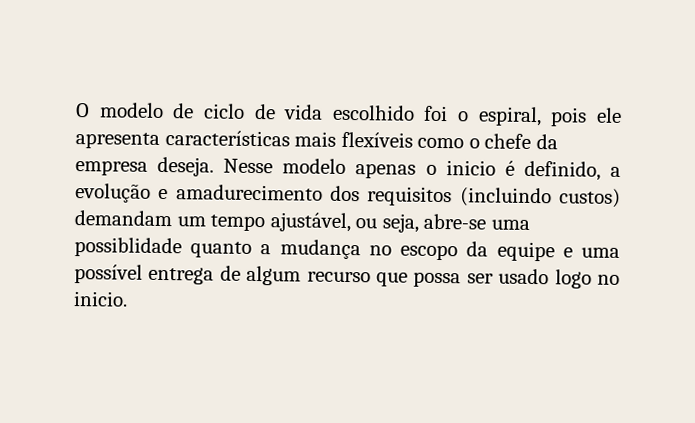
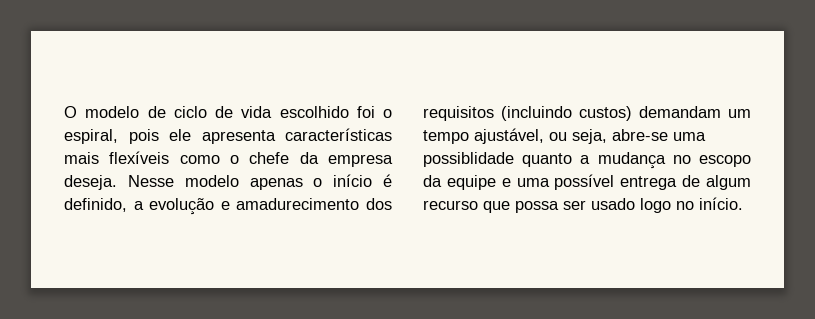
[445,160,496,176] inicio -> [333,174,373,187] início
[73,291,128,307] inicio. -> [699,197,743,210] início.

